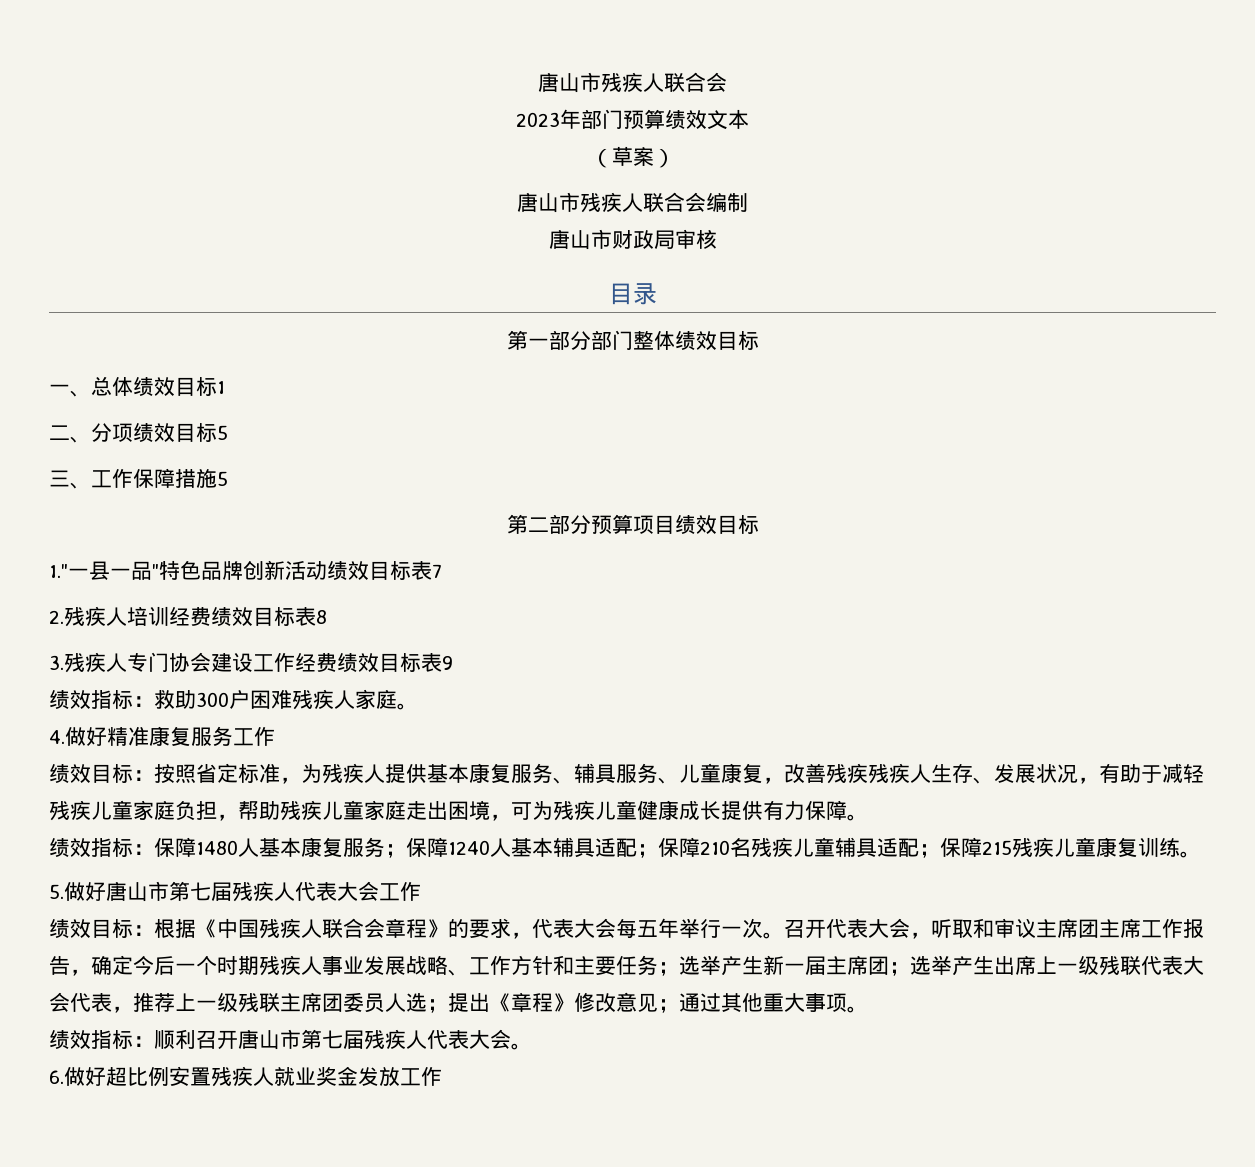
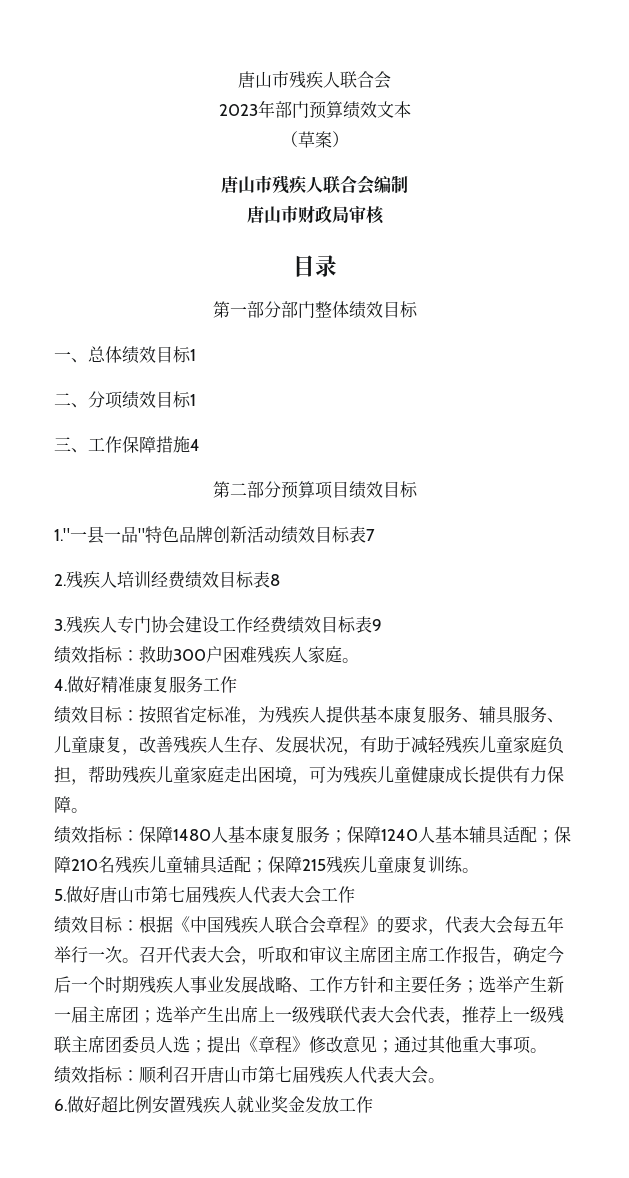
[217,425,228,440] 5 -> [190,394,196,406] 1
[217,471,228,486] 5 -> [190,439,200,451] 4
[868,763,910,784] 残疾 -> (207, 744) none

